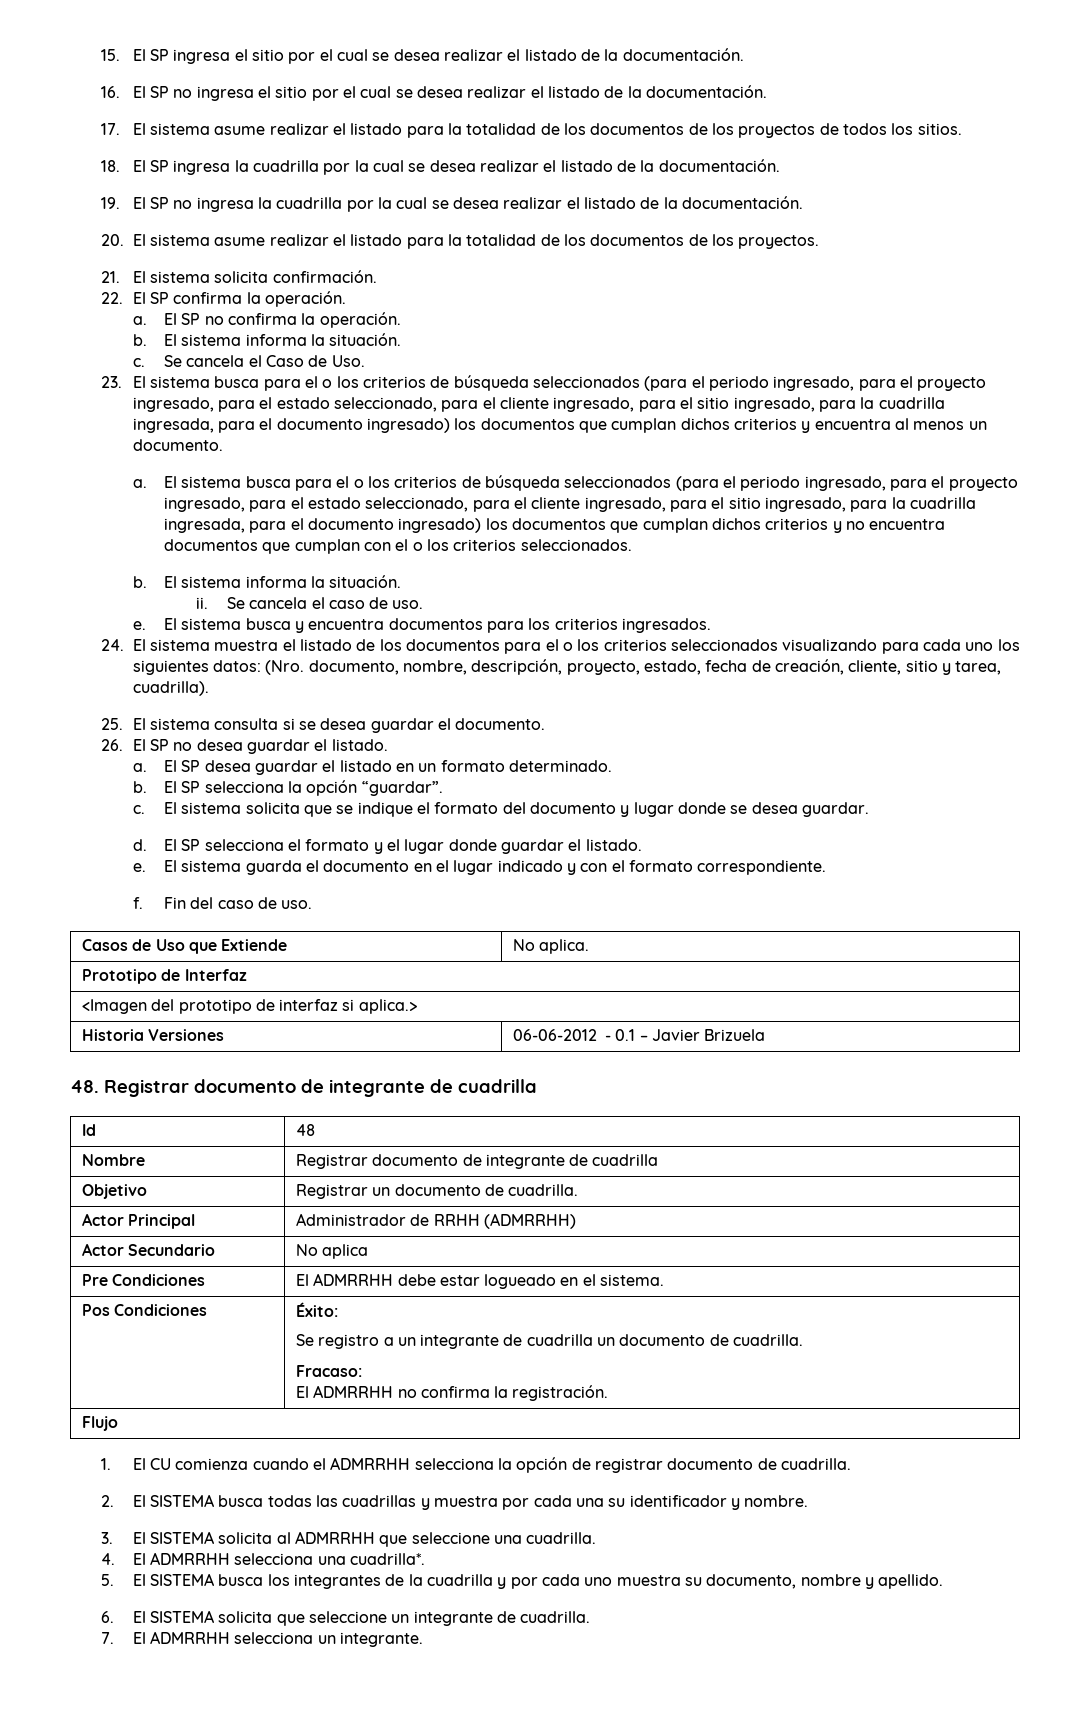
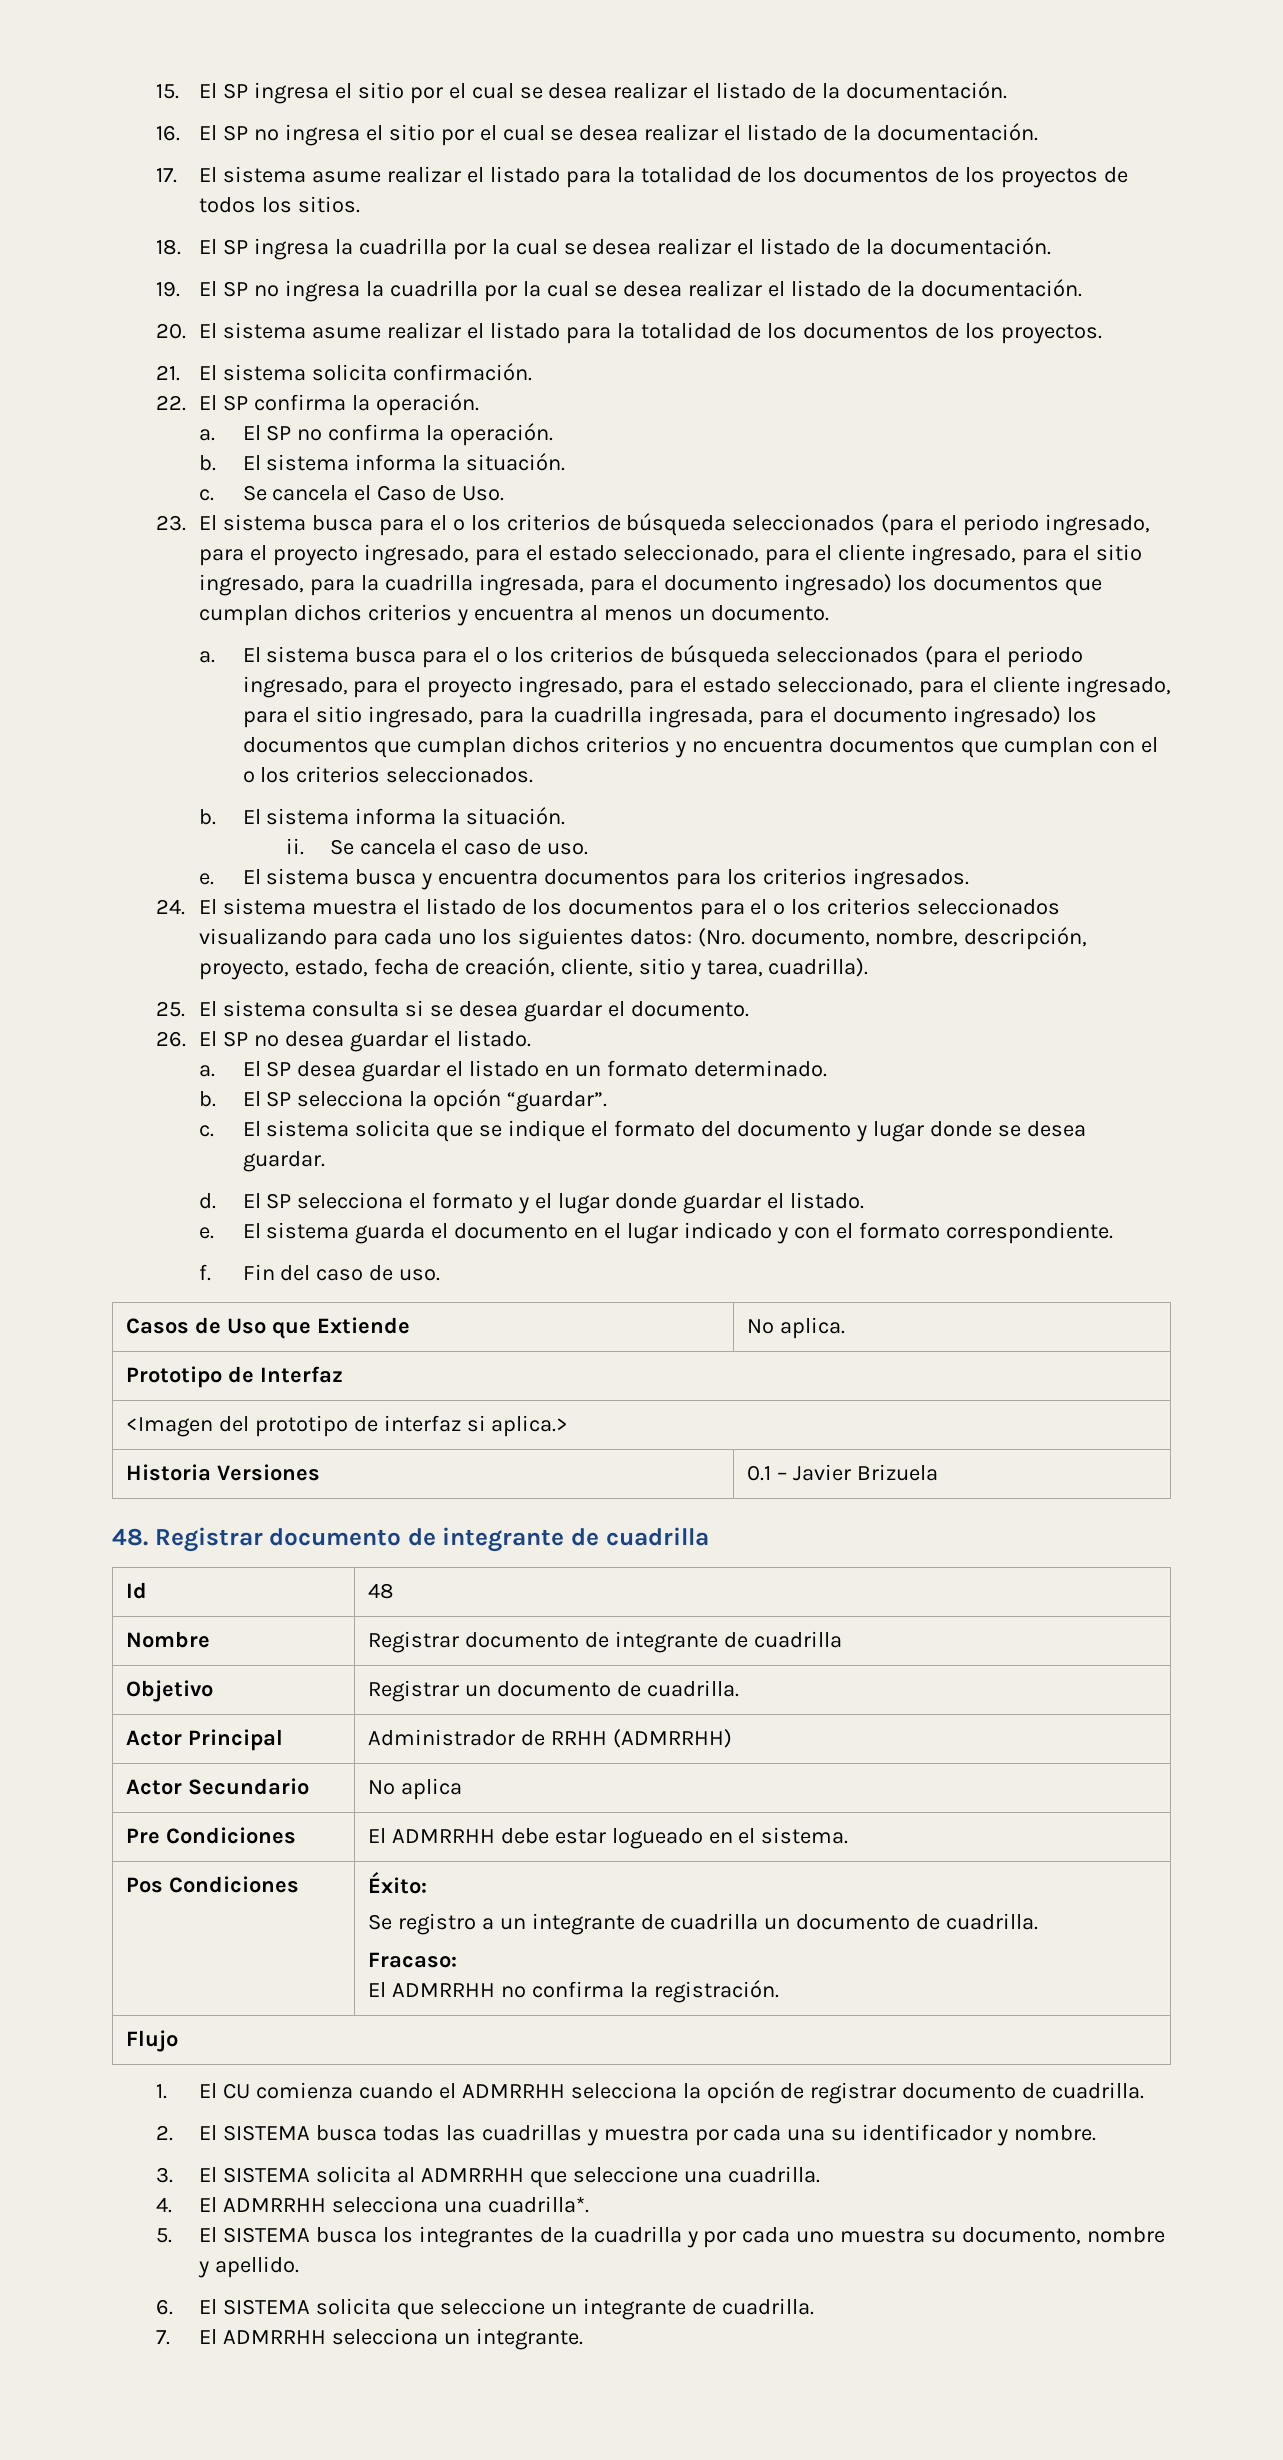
[512,1029,611,1041] 06-06-2012 - -> (320, 1472) none

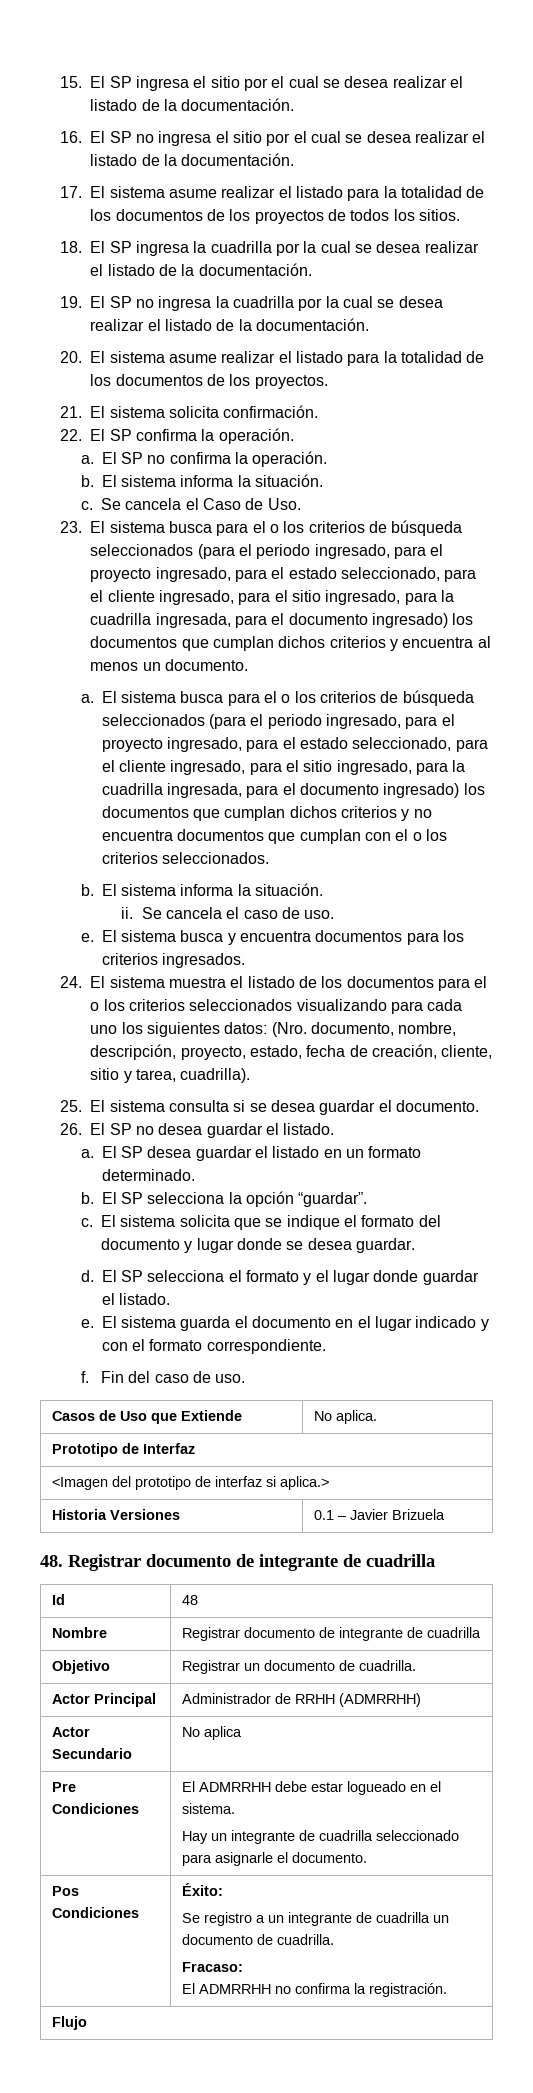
(849, 1835) none -> [181,1830,459,1844] [181,1852,367,1866] // Hay un integrante de cuadrilla seleccionado para asignarle el documento.
[155,2081,1145,2104] [155,2124,1097,2146] [155,2166,820,2188] [155,2196,589,2213] [155,2226,1166,2248] [198,2256,299,2278] [155,2298,814,2320] [155,2328,583,2350] // 1. El CU comienza cuando el ADMRRHH selecciona la opción de registrar documento de cuadrilla. // 2. El SISTEMA busca todas las cuadrillas y muestra por cada una su identificador y nombre. // 3. El SISTEMA solicita al ADMRRHH que seleccione una cuadrilla. // 4. El ADMRRHH selecciona una cuadrilla*. // 5. El SISTEMA busca los integrantes de la cuadrilla y por cada uno muestra su documento, nombre y apellido. // 6. El SISTEMA solicita que seleccione un integrante de cuadrilla. // 7. El ADMRRHH selecciona un integrante. -> (87, 2023) none

